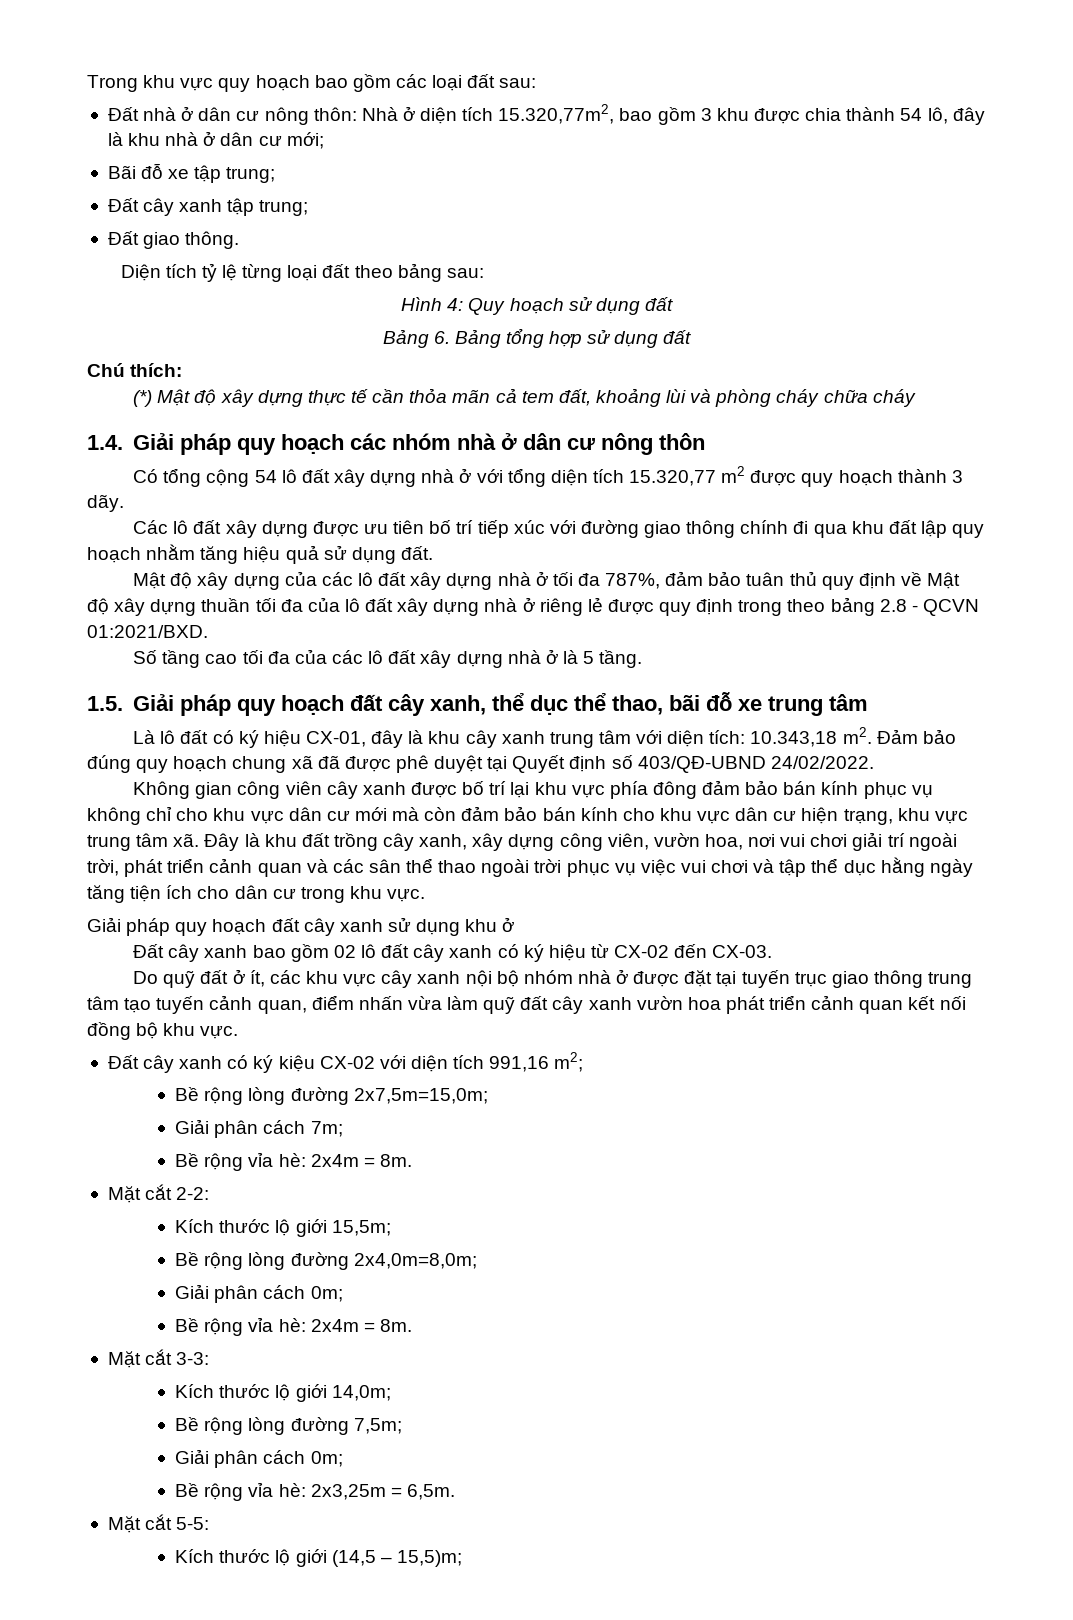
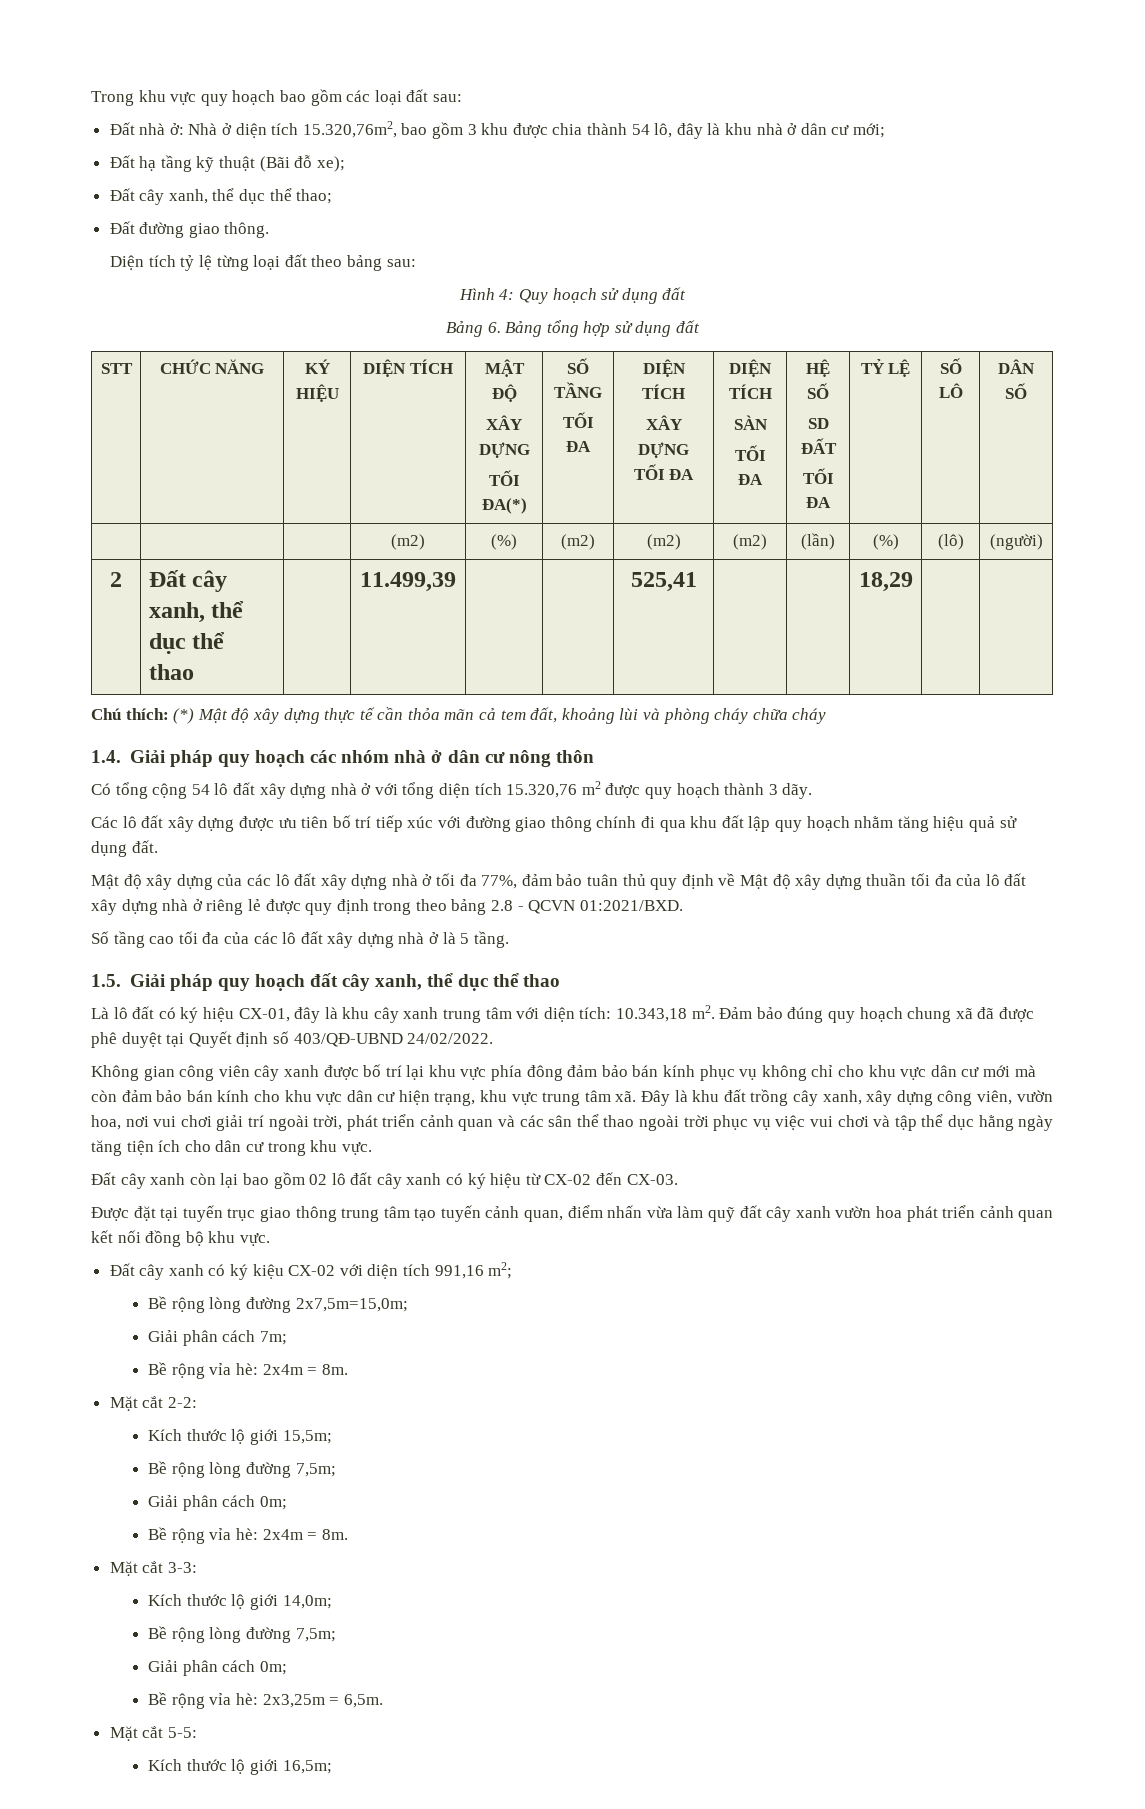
[181,106,357,125] ở dân cư nông thôn: -> [169,123,184,135] ở:
[498,104,615,124] 15.320,77m2, -> [302,121,397,138] 15.320,76m2,
[107,163,276,183] [107,198,309,216] [107,231,139,245] Bãi đỗ xe tập trung; // Đất cây xanh tập trung; // Đất -> [109,155,345,172] [109,188,333,205] [109,221,185,238] Đất hạ tầng kỹ thuật (Bãi đỗ xe); // Đất cây xanh, thể dục thể thao; // Đất đường
(692, 337) none -> [100,363,133,374] [159,359,265,374] [304,359,330,374] [295,384,339,402] [363,359,453,377] [484,359,525,377] [491,384,517,402] [486,415,522,430] [478,442,530,458] [488,470,520,486] [481,498,527,514] [567,358,589,374] [554,382,602,398] [562,412,594,428] [566,441,591,452] [642,359,686,377] [642,384,685,399] [645,415,682,430] [638,442,689,458] [633,464,695,480] [729,359,772,377] [728,384,772,399] [733,415,768,430] [734,445,766,461] [738,474,763,485] [806,359,830,377] [807,383,829,399] [807,418,829,429] [800,438,837,454] [802,468,834,484] [806,497,831,508] [860,359,911,377] [939,358,962,374] [938,383,963,398] [998,359,1035,374] [1005,383,1027,399] [391,534,425,550] [491,534,517,550] [561,534,595,550] [646,534,681,550] [733,534,767,550] [801,533,835,550] [872,534,899,550] [937,534,964,550] [989,534,1043,550] [110,572,122,587] [148,570,228,592] [148,601,245,623] [148,632,226,654] [148,664,194,680] [360,572,456,592] [630,572,697,592] [858,572,913,592] // STT | CHỨC NĂNG | KÝ HIỆU | DIỆN TÍCH | MẬT ĐỘ // XÂY DỰNG // TỐI ĐA(*) | SỐ TẦNG // TỐI ĐA | DIỆN TÍCH // XÂY DỰNG TỐI ĐA | DIỆN TÍCH // SÀN // TỐI ĐA | HỆ SỐ // SD ĐẤT // TỐI ĐA | TỶ LỆ | SỐ LÔ | DÂN SỐ // | | | (m2) | (%) | (m2) | (m2) | (m2) | (lần) | (%) | (lô) | (người) // 2 | Đất cây xanh, thể dục thể thao | | 11.499,39 | | | 525,41 | | | 18,29 | |
(183, 370) // -> (169, 714) none
[629,470,717,486] 15.320,77 -> [506,784,578,798] 15.320,76
[605,573,661,589] 787%, -> [481,875,518,889] 77%,
[611,692,868,716] thao, bãi đỗ xe trung tâm -> [522,974,560,987] thao
[87,917,515,936] [133,944,248,962] // Giải pháp quy hoạch đất cây xanh sử dụng khu ở // Đất cây xanh -> [91,1172,239,1189] // Đất cây xanh còn lại
[133,969,680,988] Do quỹ đất ở ít, các khu vực cây xanh nội bộ nhóm nhà ở được -> [91,1207,129,1221] Được
[353,1253,477,1269] 2x4,0m=8,0m; -> [295,1463,336,1477] 7,5m;
[331,1550,462,1567] (14,5 – 15,5)m; -> [282,1760,332,1774] 16,5m;

